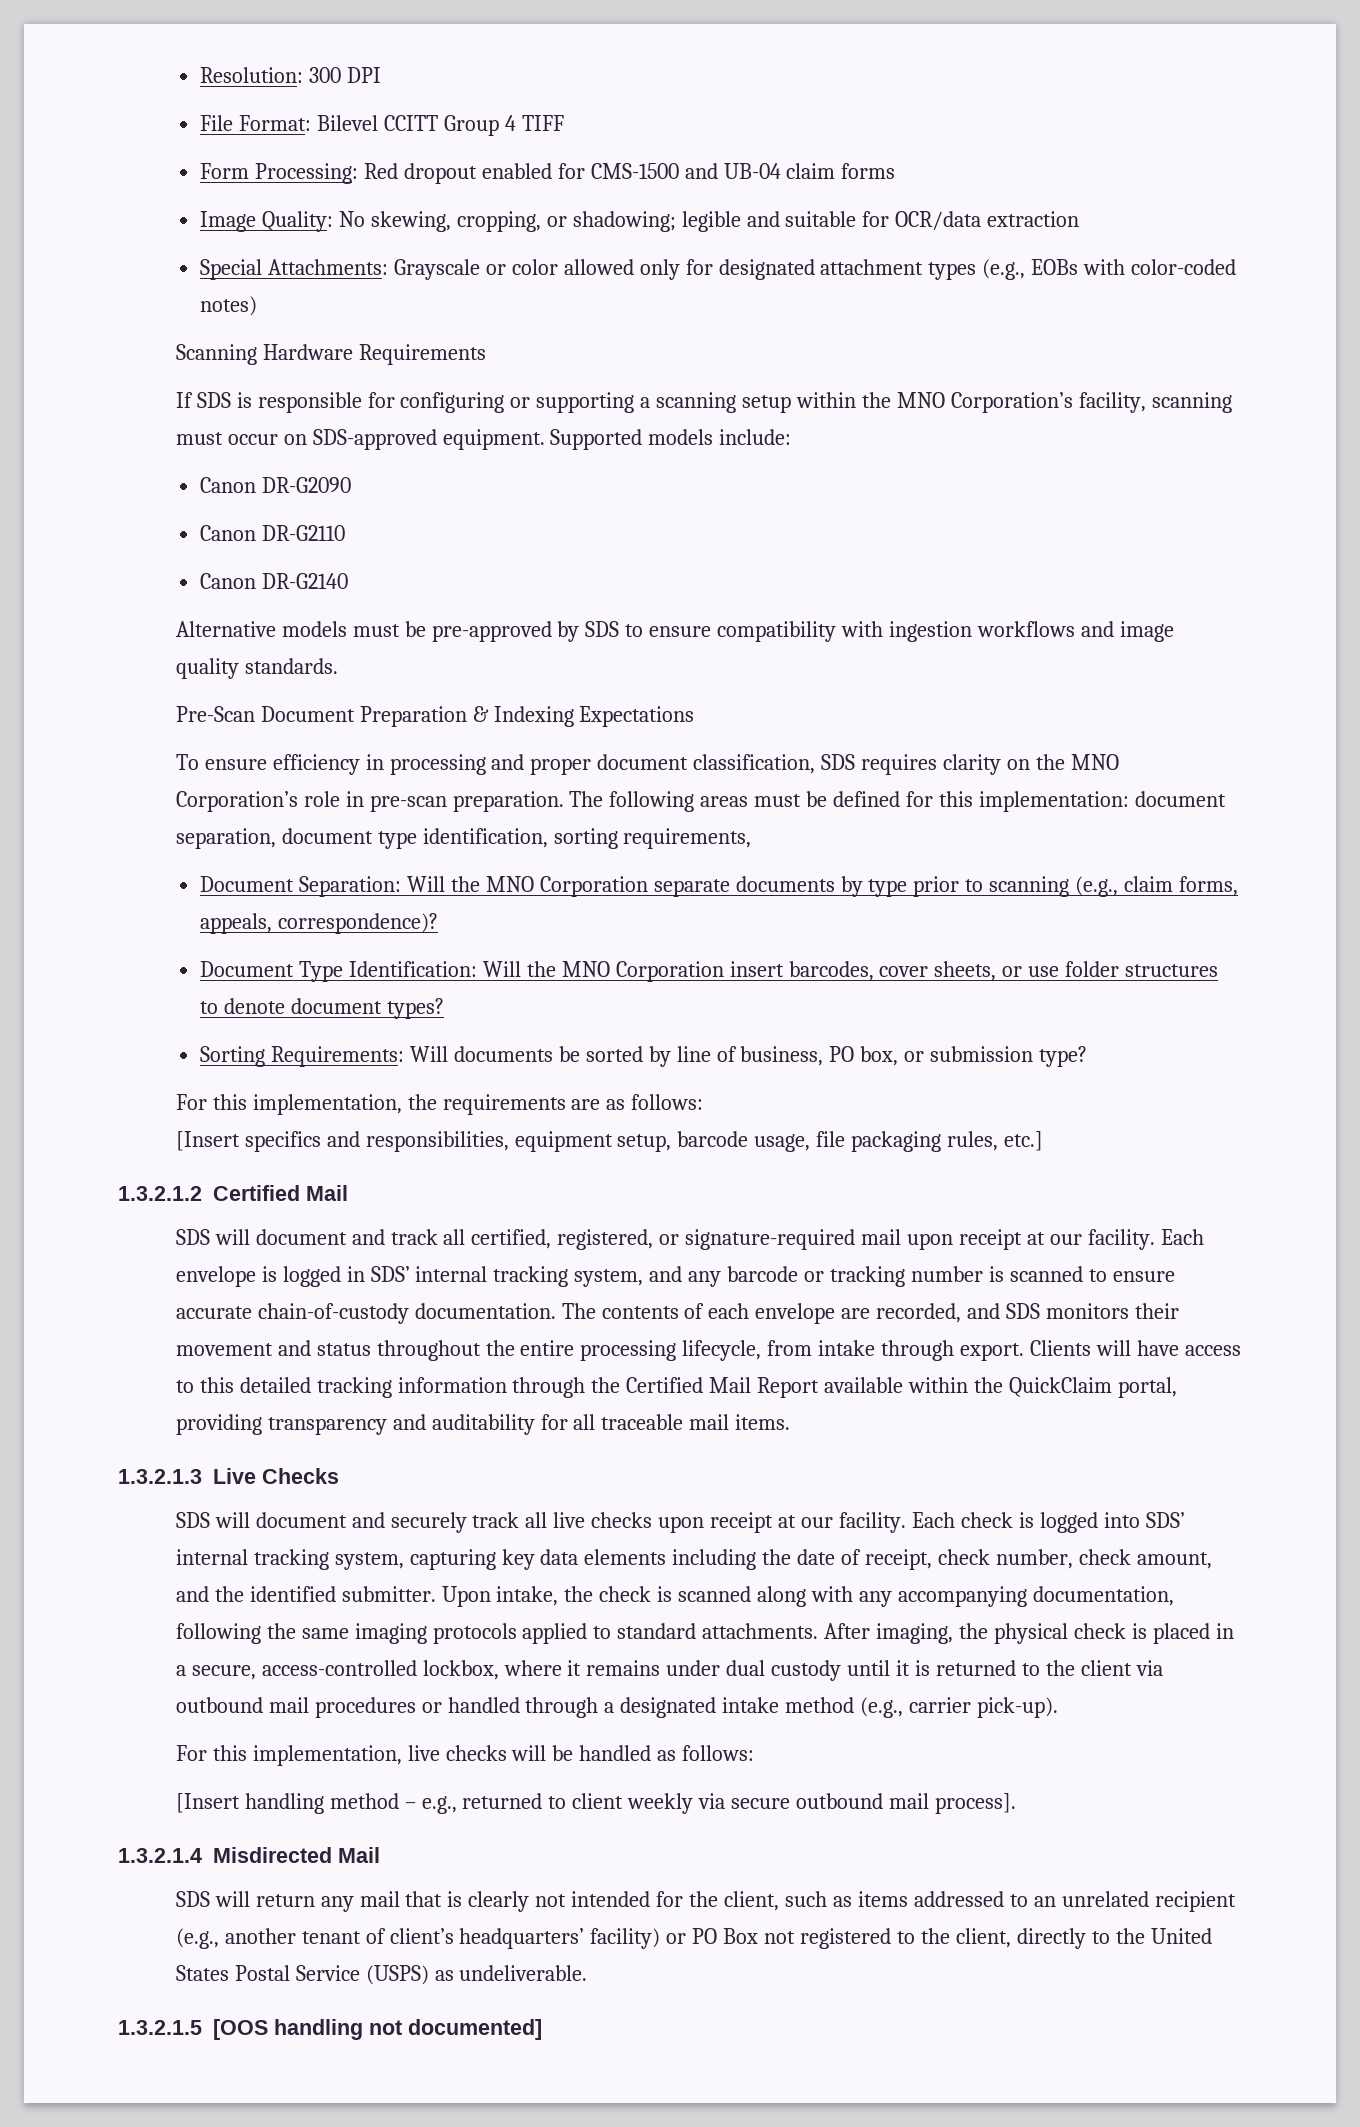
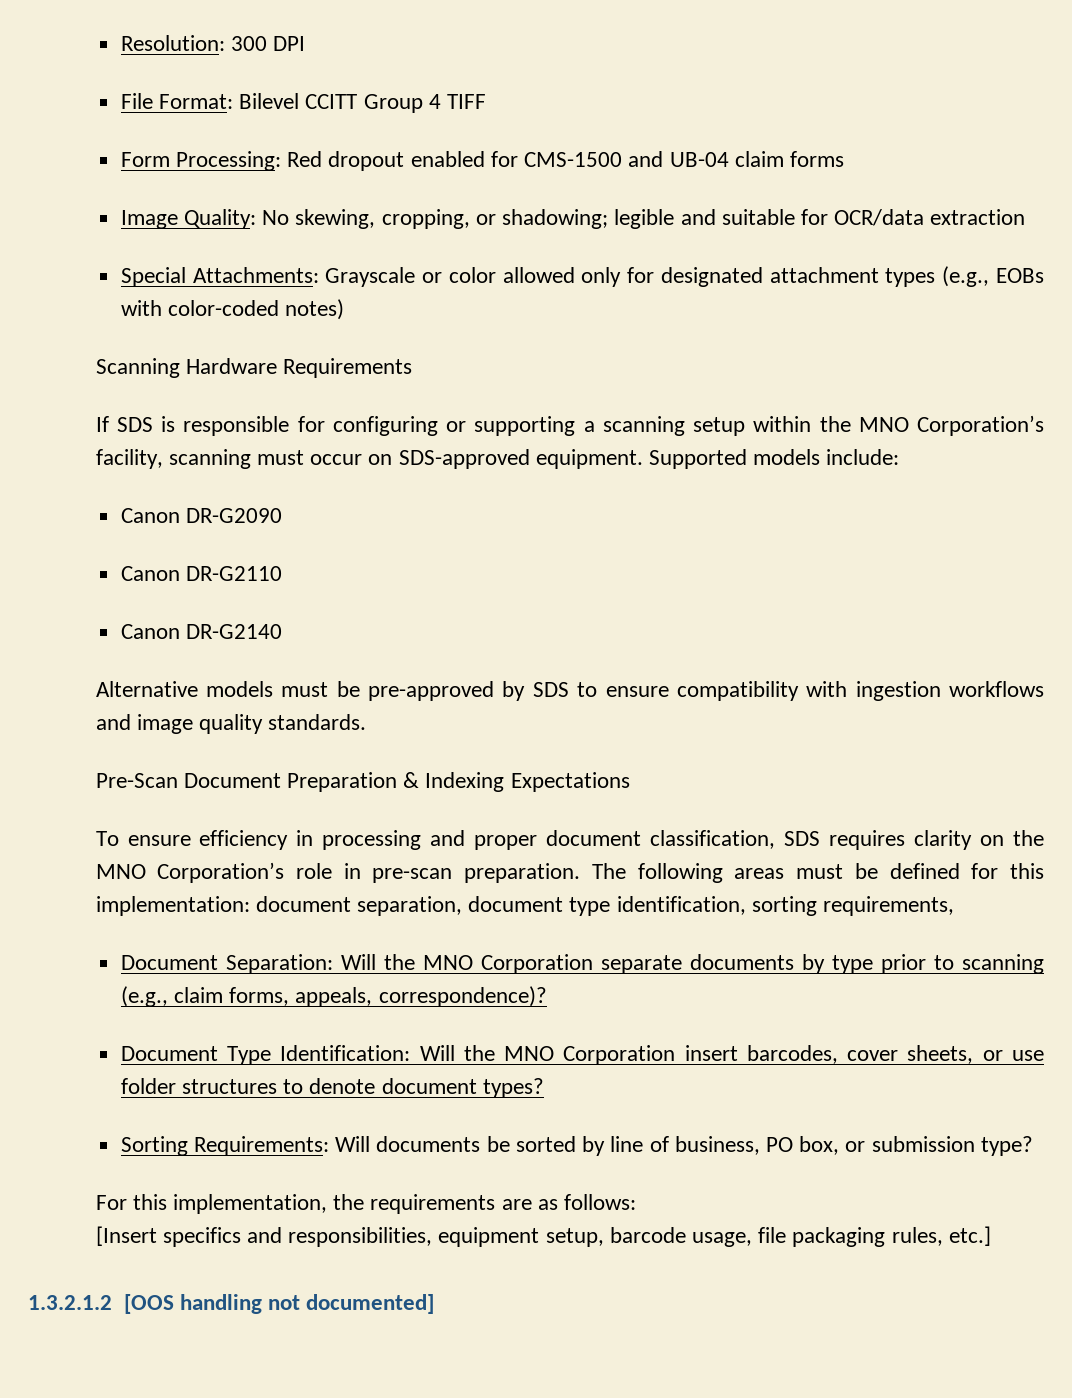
[213,1185,348,1201] [175,1229,1204,1250] [175,1266,1175,1287] [175,1303,1179,1324] [175,1340,1241,1361] [175,1377,1177,1398] [175,1414,791,1435] [118,1468,339,1484] [175,1512,1185,1533] [175,1549,1212,1570] [175,1586,1174,1607] [175,1623,1234,1644] [175,1660,1163,1681] [175,1697,1059,1718] [175,1745,755,1766] [175,1793,1016,1814] [118,1847,380,1863] [175,1891,1236,1912] [175,1928,1212,1949] [175,1965,588,1985] [118,2020,202,2035] Certified Mail // SDS will document and track all certified, registered, or signature-required mail upon receipt at our facility. Each envelope is logged in SDS’ internal tracking system, and any barcode or tracking number is scanned to ensure accurate chain-of-custody documentation. The contents of each envelope are recorded, and SDS monitors their movement and status throughout the entire processing lifecycle, from intake through export. Clients will have access to this detailed tracking information through the Certified Mail Report available within the QuickClaim portal, providing transparency and auditability for all traceable mail items. // 1.3.2.1.3 Live Checks // SDS will document and securely track all live checks upon receipt at our facility. Each check is logged into SDS’ internal tracking system, capturing key data elements including the date of receipt, check number, check amount, and the identified submitter. Upon intake, the check is scanned along with any accompanying documentation, following the same imaging protocols applied to standard attachments. After imaging, the physical check is placed in a secure, access-controlled lockbox, where it remains under dual custody until it is returned to the client via outbound mail procedures or handled through a designated intake method (e.g., carrier pick-up). // For this implementation, live checks will be handled as follows: // [Insert handling method – e.g., returned to client weekly via secure outbound mail process]. // 1.3.2.1.4 Misdirected Mail // SDS will return any mail that is clearly not intended for the client, such as items addressed to an unrelated recipient (e.g., another tenant of client’s headquarters’ facility) or PO Box not registered to the client, directly to the United States Postal Service (USPS) as undeliverable. // 1.3.2.1.5 -> (112, 1302) none

